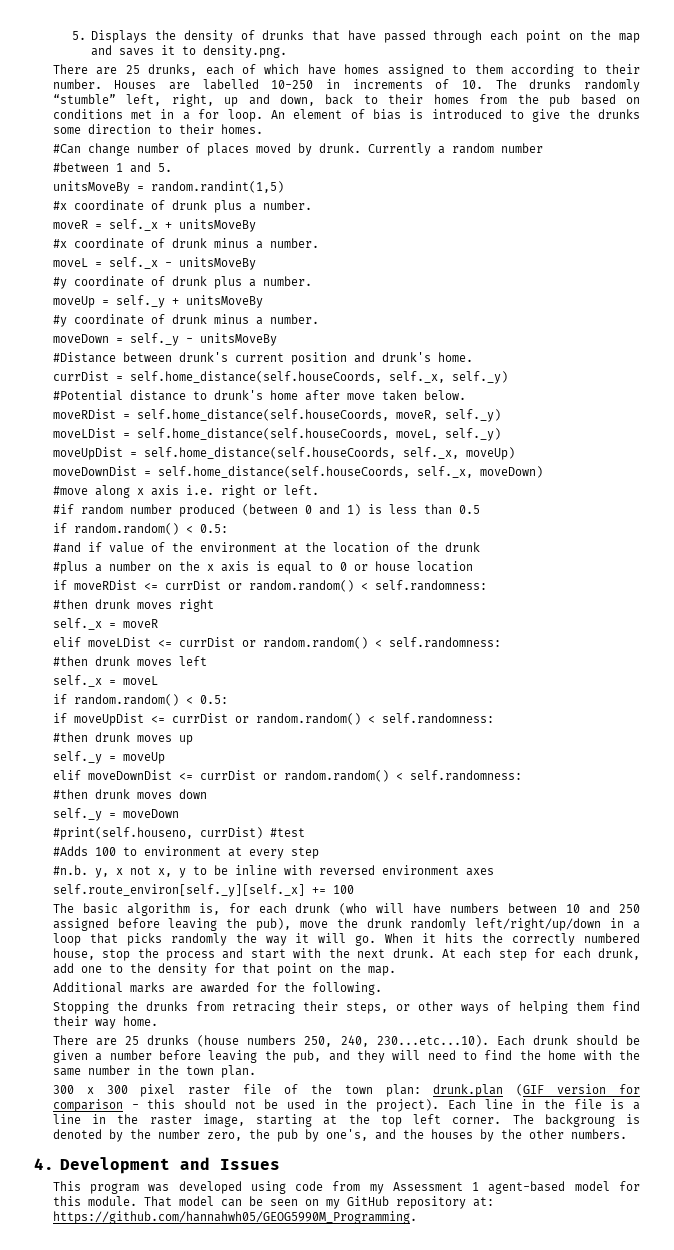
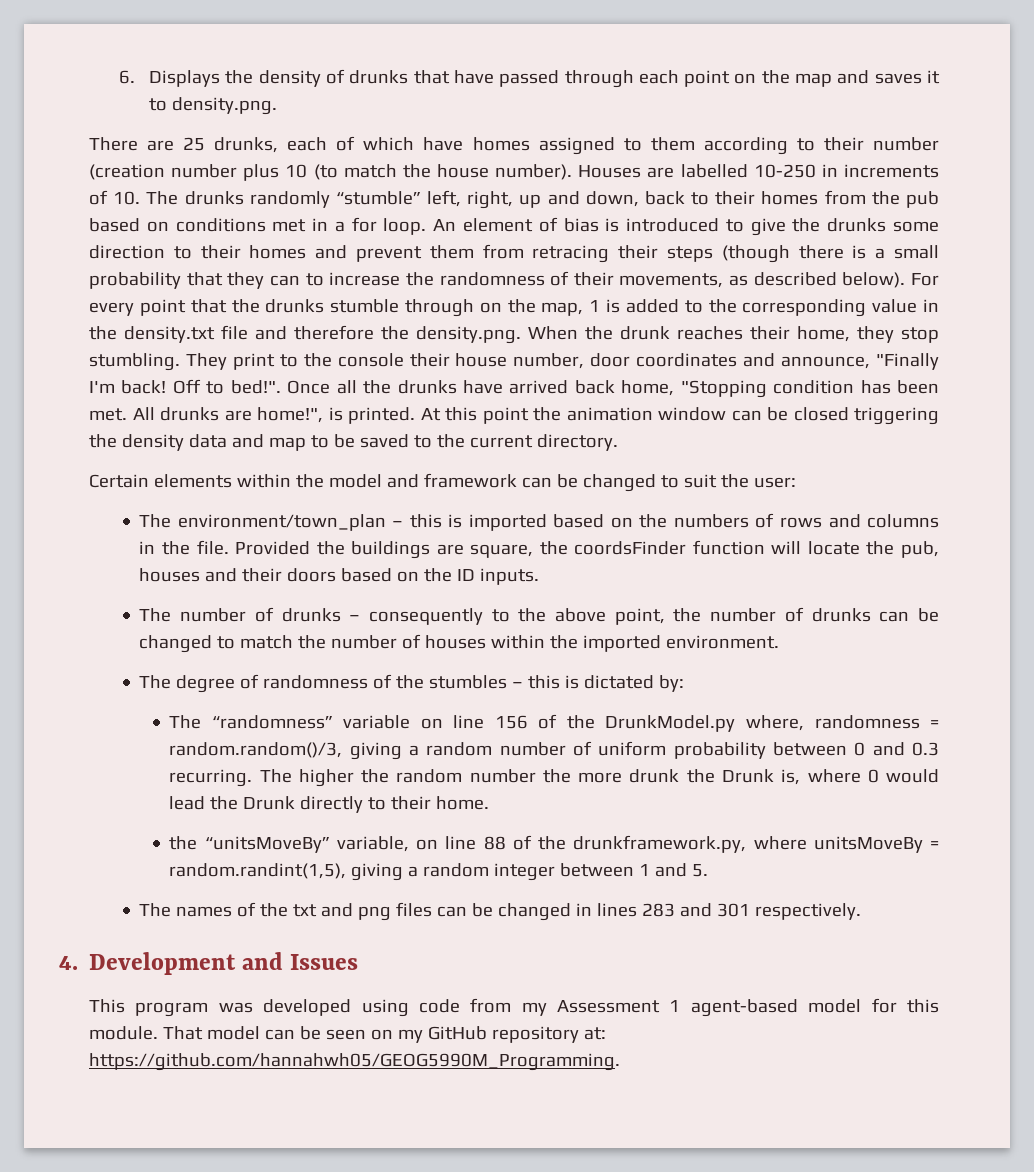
[71,31,86,40] 5. -> [119,70,136,84] 6.
[52,79,102,89] number. -> [872,137,939,151] [89,164,573,181] number (creation number plus 10 (to match the house number).
[220,124,263,134] [52,143,543,156] [52,162,172,173] [52,181,284,194] [52,200,312,213] [52,219,256,232] [52,238,319,249] [52,257,256,270] [52,276,312,289] [52,295,263,308] [52,314,319,327] [52,333,277,346] [52,352,473,365] [52,371,508,384] [52,390,466,401] [52,409,501,422] [52,428,501,441] [52,447,515,460] [52,466,543,478] [52,485,319,498] [52,504,480,517] [52,523,228,535] [52,542,480,553] [52,561,473,574] [52,580,487,592] [52,599,214,612] [52,618,158,630] [52,637,501,649] [52,656,207,666] [52,675,158,687] [52,694,228,706] [52,713,494,726] [52,732,193,745] [52,751,165,764] [52,770,522,782] [52,789,207,799] [52,808,179,821] [52,827,305,840] [52,846,319,859] [52,865,494,878] [52,884,354,897] [52,903,640,916] [52,918,640,931] [52,933,641,946] [52,948,640,961] [52,963,396,976] [52,982,382,995] [52,1001,640,1014] [52,1016,158,1029] [52,1035,640,1047] [52,1050,640,1063] [52,1065,256,1078] [52,1084,641,1097] [52,1099,640,1112] [52,1114,640,1127] [52,1129,627,1142] homes. // #Can change number of places moved by drunk. Currently a random number // #between 1 and 5. // unitsMoveBy = random.randint(1,5) // #x coordinate of drunk plus a number. // moveR = self._x + unitsMoveBy // #x coordinate of drunk minus a number. // moveL = self._x - unitsMoveBy // #y coordinate of drunk plus a number. // moveUp = self._y + unitsMoveBy // #y coordinate of drunk minus a number. // moveDown = self._y - unitsMoveBy // #Distance between drunk's current position and drunk's home. // currDist = self.home_distance(self.houseCoords, self._x, self._y) // #Potential distance to drunk's home after move taken below. // moveRDist = self.home_distance(self.houseCoords, moveR, self._y) // moveLDist = self.home_distance(self.houseCoords, moveL, self._y) // moveUpDist = self.home_distance(self.houseCoords, self._x, moveUp) // moveDownDist = self.home_distance(self.houseCoords, self._x, moveDown) // #move along x axis i.e. right or left. // #if random number produced (between 0 and 1) is less than 0.5 // if random.random() < 0.5: // #and if value of the environment at the location of the drunk // #plus a number on the x axis is equal to 0 or house location // if moveRDist <= currDist or random.random() < self.randomness: // #then drunk moves right // self._x = moveR // elif moveLDist <= currDist or random.random() < self.randomness: // #then drunk moves left // self._x = moveL // if random.random() < 0.5: // if moveUpDist <= currDist or random.random() < self.randomness: // #then drunk moves up // self._y = moveUp // elif moveDownDist <= currDist or random.random() < self.randomness: // #then drunk moves down // self._y = moveDown // #print(self.houseno, currDist) #test // #Adds 100 to environment at every step // #n.b. y, x not x, y to be inline with reversed environment axes // self.route_environ[self._y][self._x] += 100 // The basic algorithm is, for each drunk (who will have numbers between 10 and 250 assigned before leaving the pub), move the drunk randomly left/right/up/down in a loop that picks randomly the way it will go. When it hits the correctly numbered house, stop the process and start with the next drunk. At each step for each drunk, add one to the density for that point on the map. // Additional marks are awarded for the following. // Stopping the drunks from retracing their steps, or other ways of helping them find their way home. // There are 25 drunks (house numbers 250, 240, 230...etc...10). Each drunk should be given a number before leaving the pub, and they will need to find the home with the same number in the town plan. // 300 x 300 pixel raster file of the town plan: drunk.plan (GIF version for comparison - this should not be used in the project). Each line in the file is a line in the raster image, starting at the top left corner. The backgroung is denoted by the number zero, the pub by one's, and the houses by the other numbers. -> [249,244,940,263] [89,271,939,289] [89,299,939,317] [89,325,939,344] [89,353,939,371] [89,379,940,398] [89,407,940,425] [89,434,618,451] [89,473,796,492] [139,513,940,531] [139,540,940,559] [139,568,540,585] [139,607,940,625] [139,634,780,653] [139,674,685,693] [169,714,939,732] [169,741,940,760] [169,769,939,787] [169,796,490,813] [169,835,939,853] [169,863,709,881] [139,902,862,921] homes and prevent them from retracing their steps (though there is a small probability that they can to increase the randomness of their movements, as described below). For every point that the drunks stumble through on the map, 1 is added to the corresponding value in the density.txt file and therefore the density.png. When the drunk reaches their home, they stop stumbling. They print to the console their house number, door coordinates and announce, "Finally I'm back! Off to bed!". Once all the drunks have arrived back home, "Stopping condition has been met. All drunks are home!", is printed. At this point the animation window can be closed triggering the density data and map to be saved to the current directory. // Certain elements within the model and framework can be changed to suit the user: // The environment/town_plan – this is imported based on the numbers of rows and columns in the file. Provided the buildings are square, the coordsFinder function will locate the pub, houses and their doors based on the ID inputs. // The number of drunks – consequently to the above point, the number of drunks can be changed to match the number of houses within the imported environment. // The degree of randomness of the stumbles – this is dictated by: // The “randomness” variable on line 156 of the DrunkModel.py where, randomness = random.random()/3, giving a random number of uniform probability between 0 and 0.3 recurring. The higher the random number the more drunk the Drunk is, where 0 would lead the Drunk directly to their home. // the “unitsMoveBy” variable, on line 88 of the drunkframework.py, where unitsMoveBy = random.randint(1,5), giving a random integer between 1 and 5. // The names of the txt and png files can be changed in lines 283 and 301 respectively.

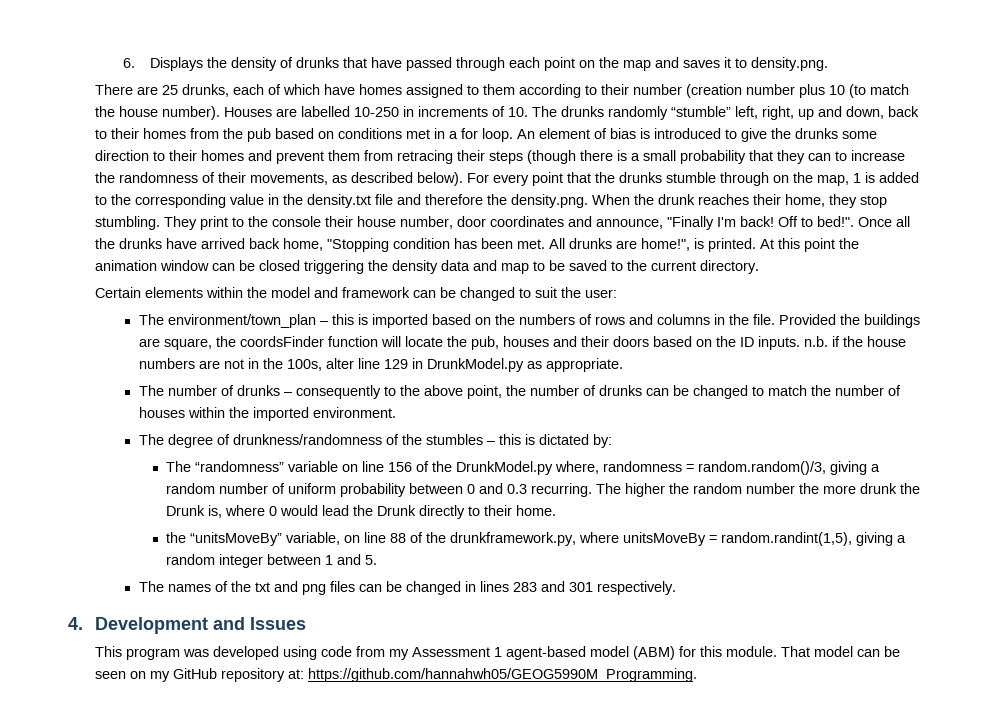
(540, 576) none -> [803,336,906,347] [138,358,623,372] n.b. if the house numbers are not in the 100s, alter line 129 in DrunkModel.py as appropriate.
[263,675,369,689] randomness -> [232,434,382,445] drunkness/randomness
(862, 1006) none -> [633,646,676,660] (ABM)

